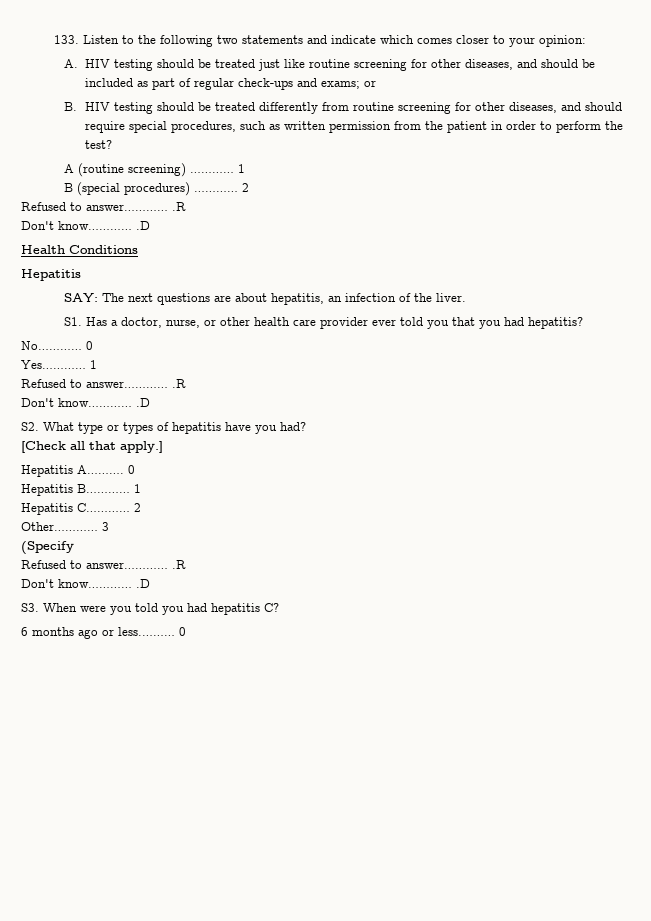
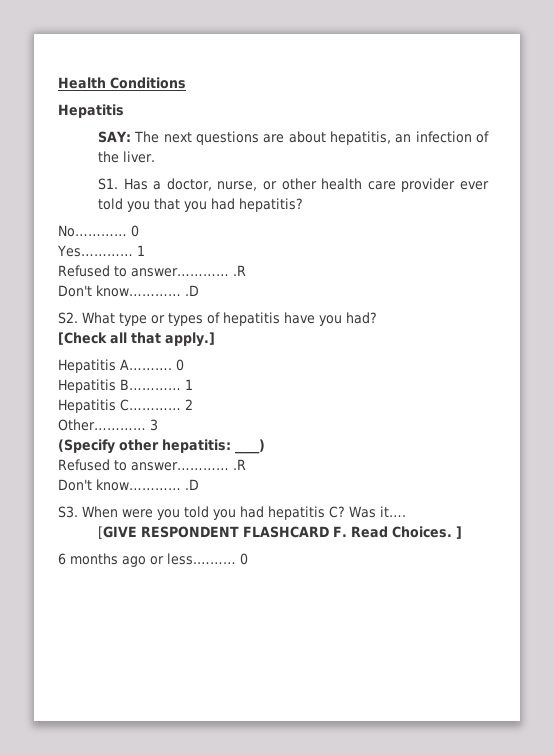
[54,35,587,47] [63,59,596,71] [85,78,377,90] [63,102,623,114] [85,121,624,133] [85,140,113,149] [63,163,245,177] [63,182,249,196] [21,202,186,211] [21,221,150,230] 133. Listen to the following two statements and indicate which comes closer to your opinion: // A. HIV testing should be treated just like routine screening for other diseases, and should be included as part of regular check-ups and exams; or // B. HIV testing should be treated differently from routine screening for other diseases, and should require special procedures, such as written permission from the patient in order to perform the test? // A (routine screening) ………… 1 // B (special procedures) ………… 2 // Refused to answer………… .R // Don't know………… .D // -> (58, 83) none
(74, 547) none -> [119,439,265,454] other hepatitis: ____)
(279, 607) none -> [349,506,406,518] [98,526,463,539] Was it…. // [GIVE RESPONDENT FLASHCARD F. Read Choices. ]

